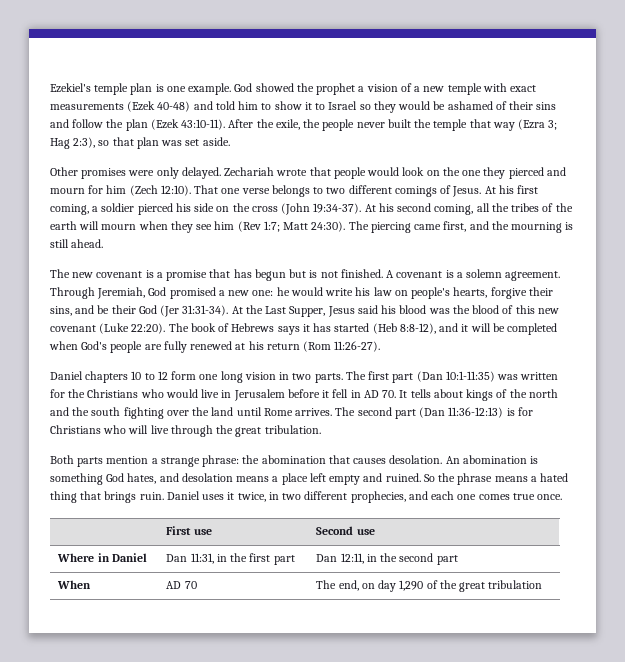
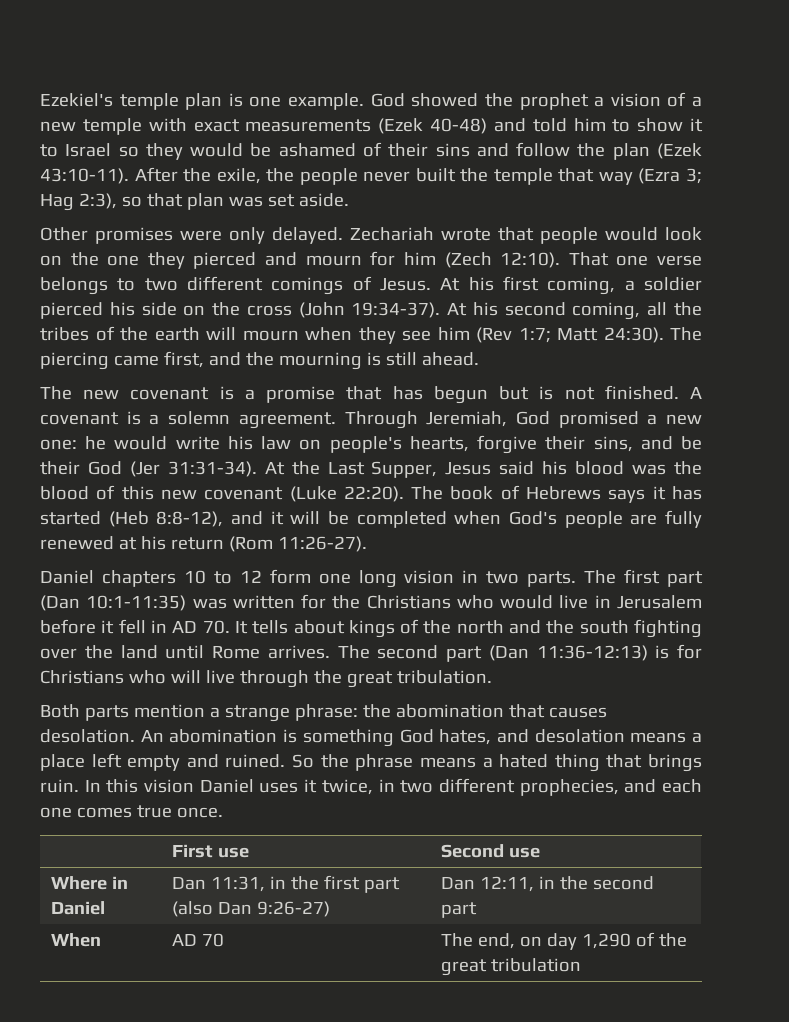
(164, 496) none -> [84,779,195,793] In this vision
(295, 560) none -> [171,901,330,917] (also Dan 9:26-27)

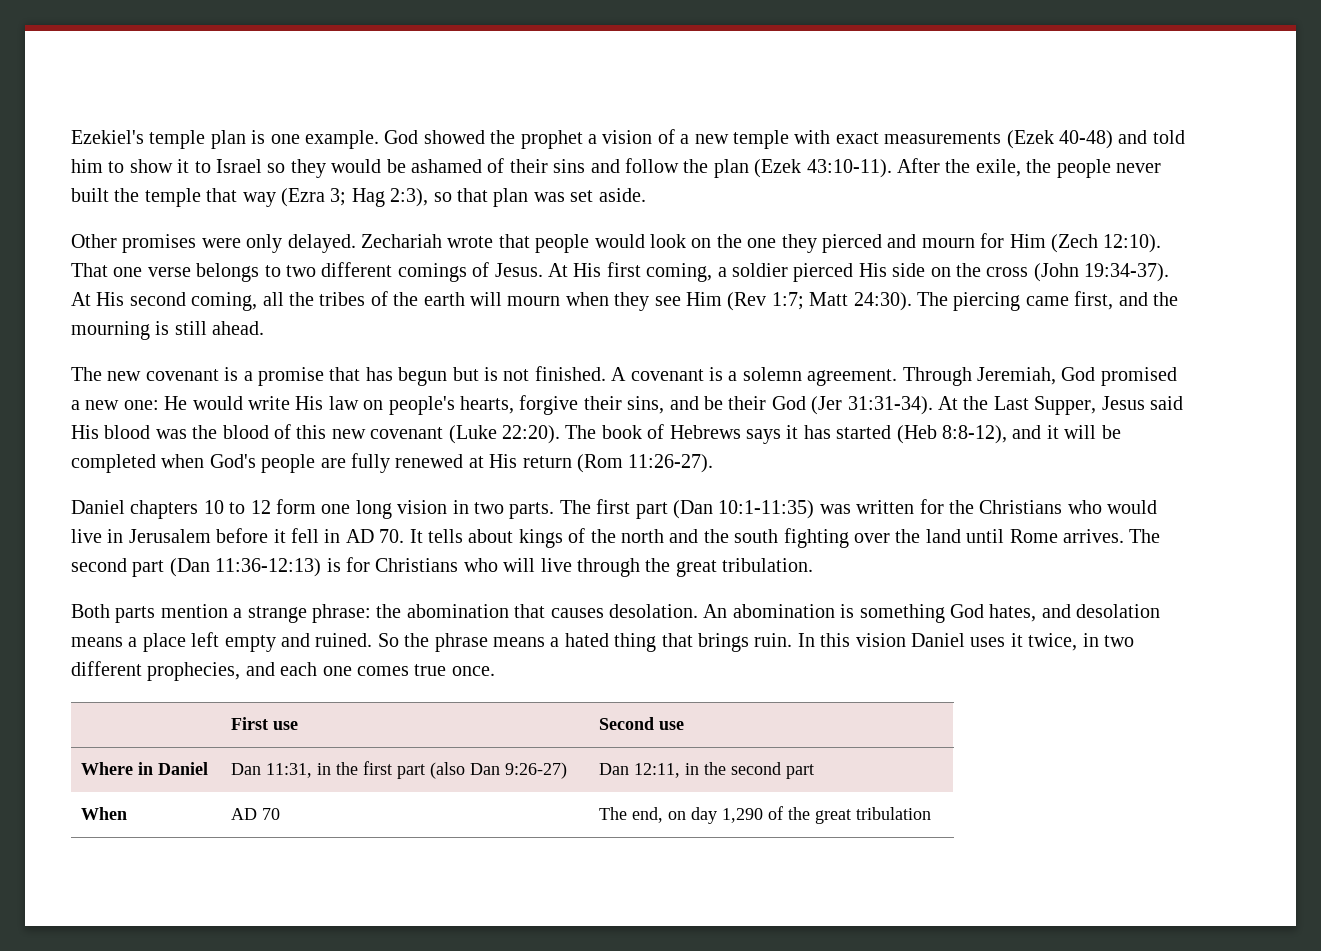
[403,252,436,265] him -> [1009,234,1046,248] Him
[468,277,494,291] his -> [573,263,602,277] His
[109,302,135,316] his -> [858,263,887,277] His
[472,302,498,316] his -> [96,292,125,306] His
[437,327,470,340] him -> [685,292,722,306] Him
[85,436,107,450] he -> [164,396,188,410] He
[227,436,253,450] his -> [295,396,324,410] His
[542,461,568,475] his -> [71,425,99,439] His
[140,536,166,550] his -> [489,454,518,468] His

